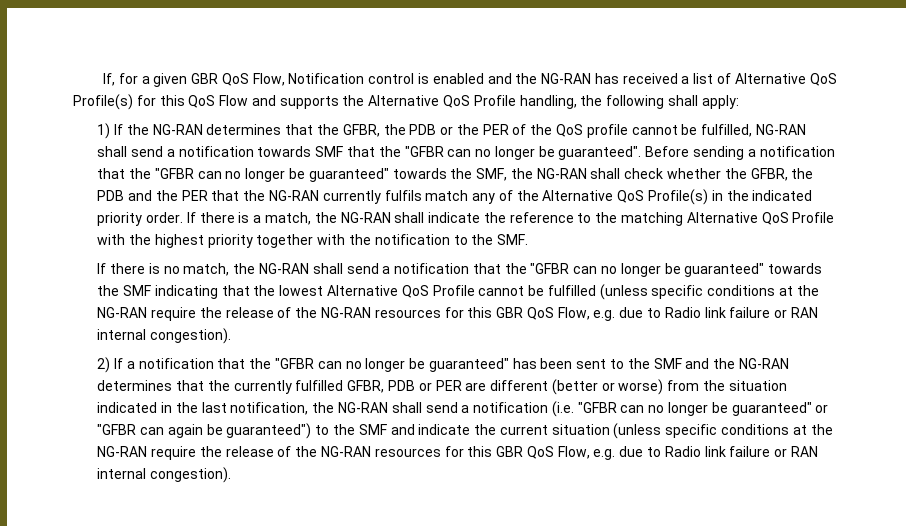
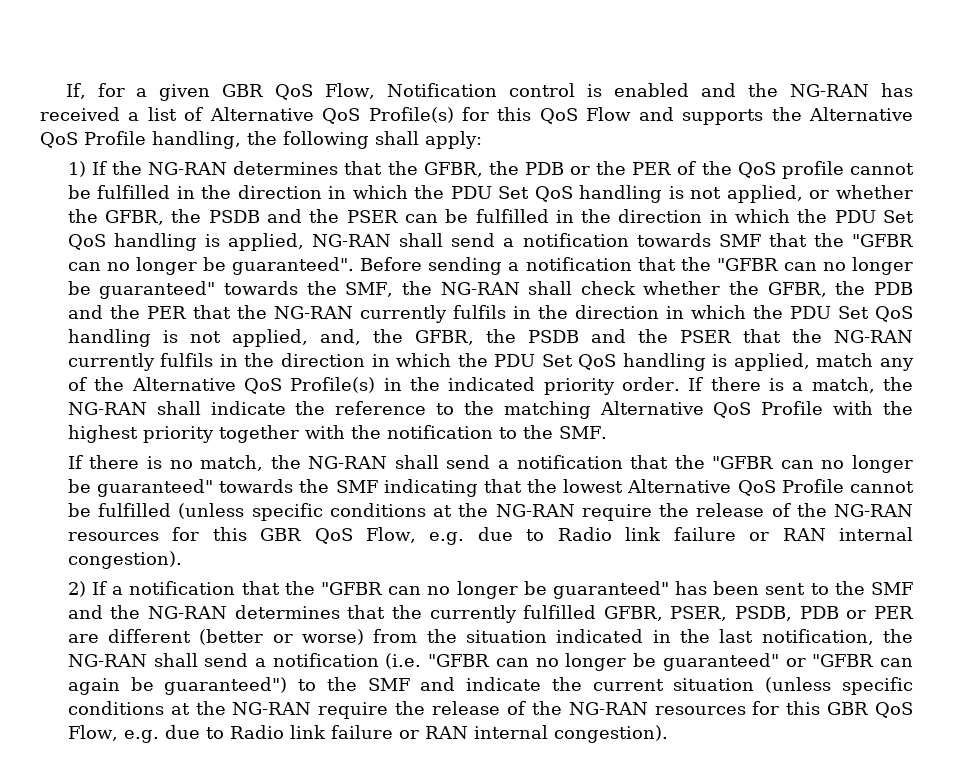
[701,124,753,137] fulfilled, -> [97,185,913,203] [67,209,914,225] [67,233,305,251] fulfilled in the direction in which the PDU Set QoS handling is not applied, or whether the GFBR, the PSDB and the PSER can be fulfilled in the direction in which the PDU Set QoS handling is applied,
(422, 195) none -> [512,305,914,322] [67,329,913,347] [67,353,810,371] in the direction in which the PDU Set QoS handling is not applied, and, the GFBR, the PSDB and the PSER that the NG-RAN currently fulfils in the direction in which the PDU Set QoS handling is applied,
(385, 386) none -> [670,606,793,621] PSER, PSDB,

